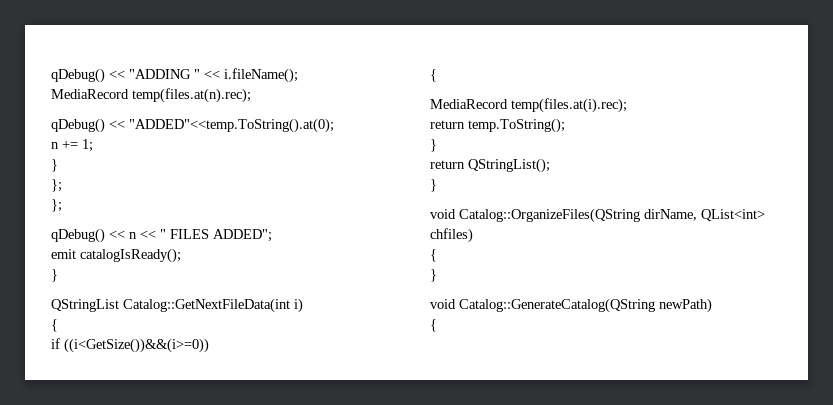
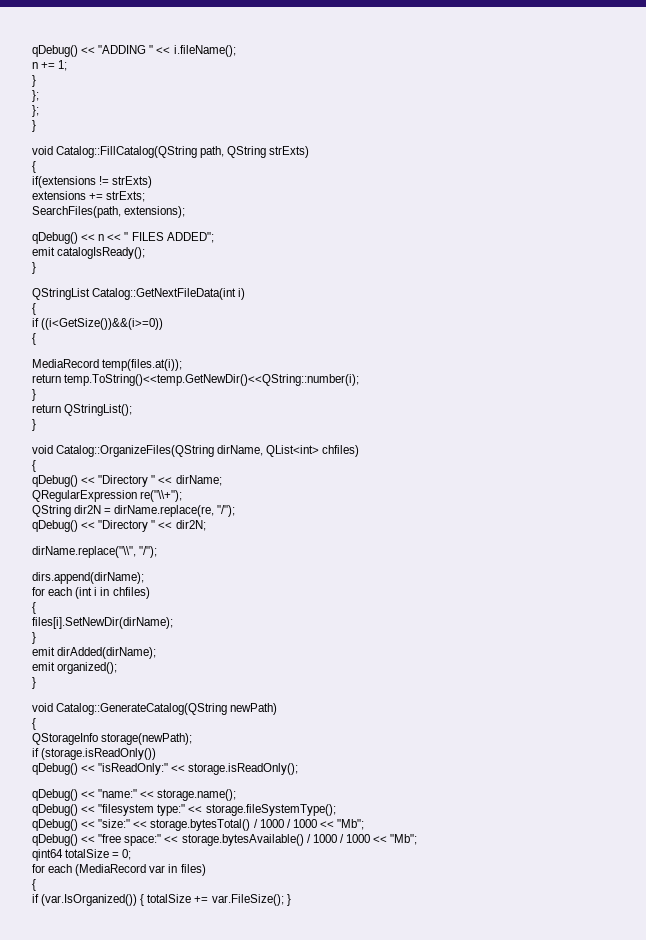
[51,88,251,103] [51,118,334,133] // MediaRecord temp(files.at(n).rec); // qDebug() << "ADDED"<<temp.ToString().at(0); -> (236, 51) none
(62, 205) none -> [32,120,36,132] [32,146,310,158] [32,161,36,173] [32,176,153,188] [32,191,146,202] [32,206,186,218] // } // void Catalog::FillCatalog(QString path, QString strExts) // { // if(extensions != strExts) // extensions += strExts; // SearchFiles(path, extensions);
[511,98,627,113] [430,118,565,133] temp(files.at(i).rec); // return temp.ToString(); -> [102,359,183,371] [32,374,360,386] temp(files.at(i)); // return temp.ToString()<<temp.GetNewDir()<<QString::number(i);
(437, 255) none -> [32,475,222,487] [32,490,183,502] [32,505,236,517] [32,520,206,532] [32,546,158,558] [32,572,144,584] [32,587,150,599] [32,602,36,614] [32,617,173,629] [32,632,36,644] [32,647,157,659] [32,662,118,674] // qDebug() << "Directory " << dirName; // QRegularExpression re("\\+"); // QString dir2N = dirName.replace(re, "/"); // qDebug() << "Directory " << dir2N; // dirName.replace("\\", "/"); // dirs.append(dirName); // for each (int i in chfiles) // { // files[i].SetNewDir(dirName); // } // emit dirAdded(dirName); // emit organized();
(437, 325) none -> [32,733,193,745] [32,748,157,760] [32,763,299,775] [32,789,237,801] [32,804,336,816] [32,819,365,831] [32,834,418,846] [32,849,132,861] [32,864,206,876] [32,879,36,891] [32,894,291,906] // QStorageInfo storage(newPath); // if (storage.isReadOnly()) // qDebug() << "isReadOnly:" << storage.isReadOnly(); // qDebug() << "name:" << storage.name(); // qDebug() << "filesystem type:" << storage.fileSystemType(); // qDebug() << "size:" << storage.bytesTotal() / 1000 / 1000 << "Mb"; // qDebug() << "free space:" << storage.bytesAvailable() / 1000 / 1000 << "Mb"; // qint64 totalSize = 0; // for each (MediaRecord var in files) // { // if (var.IsOrganized()) { totalSize += var.FileSize(); }

